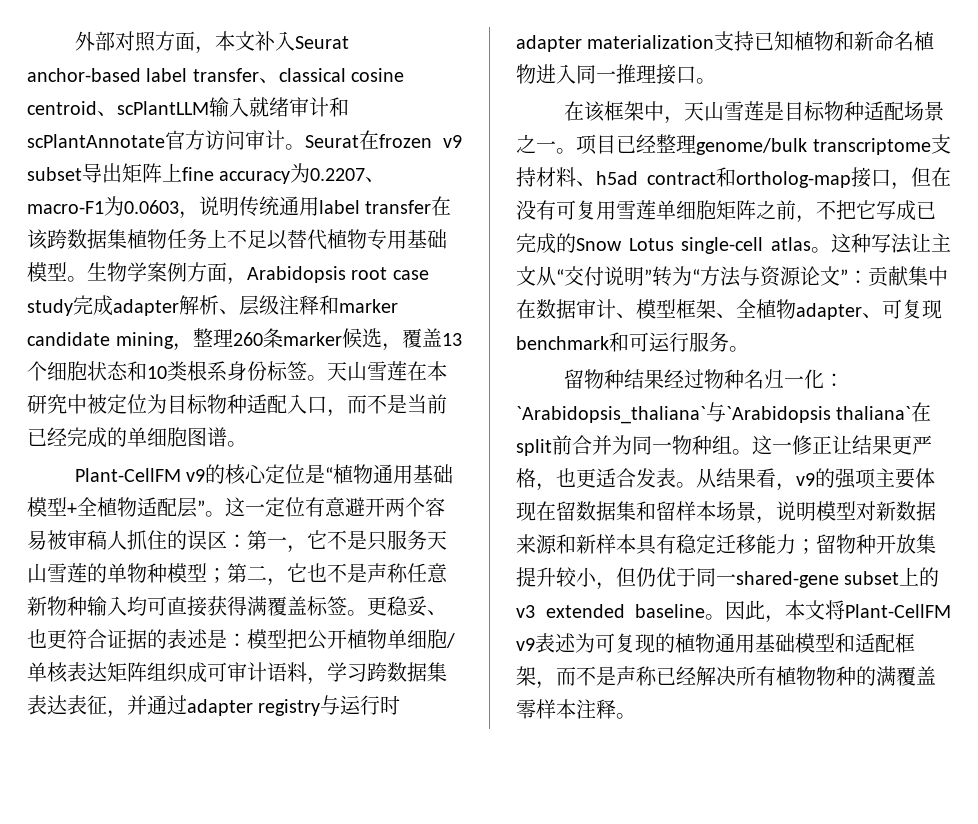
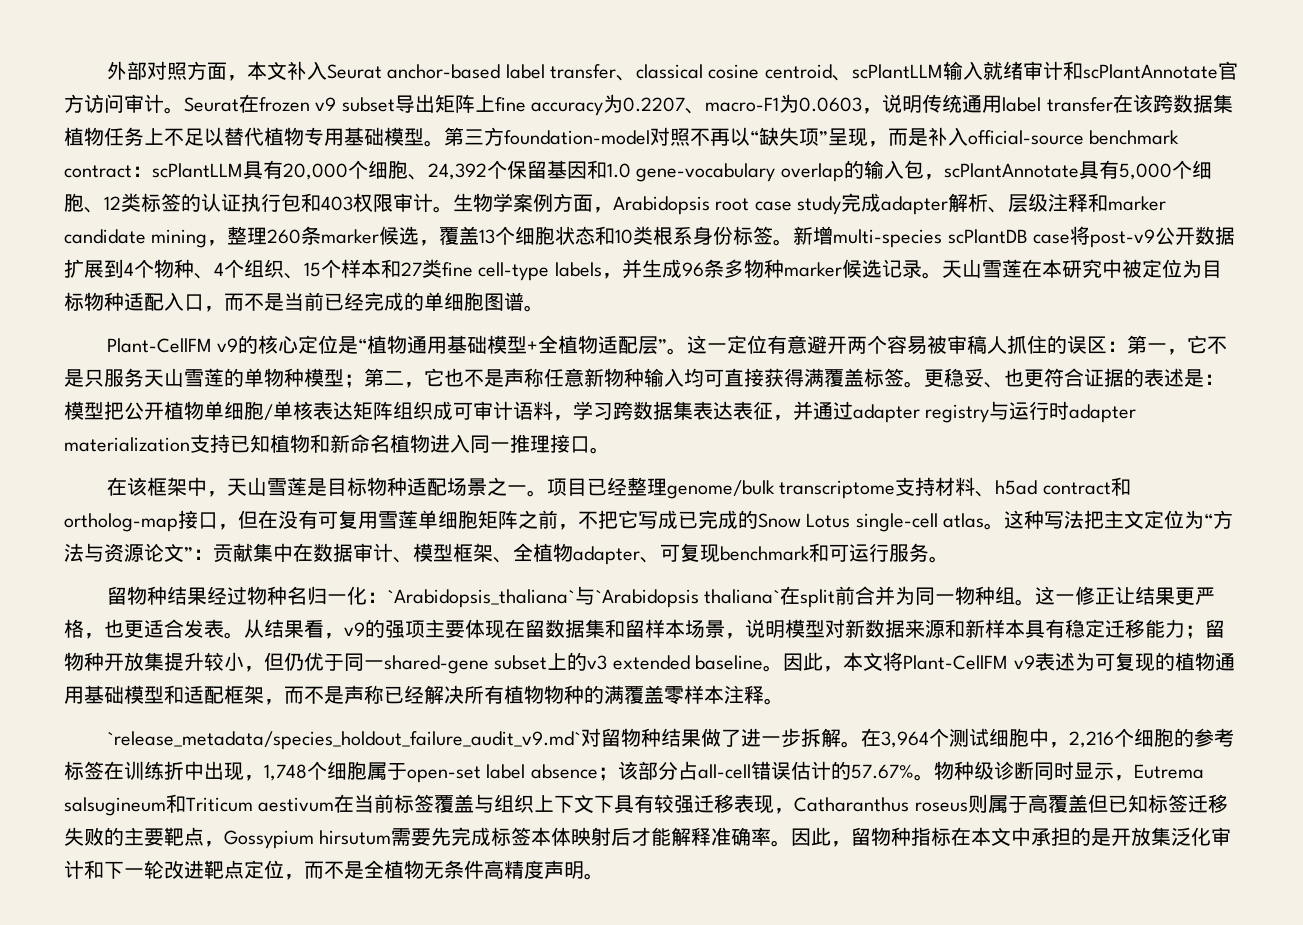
(87, 279) none -> [444,127,1180,147] [64,160,1212,182] [64,193,453,213] 第三方foundation-model对照不再以“缺失项”呈现，而是补入official-source benchmark contract：scPlantLLM具有20,000个细胞、24,392个保留基因和1.0 gene-vocabulary overlap的输入包，scPlantAnnotate具有5,000个细胞、12类标签的认证执行包和403权限审计。
(327, 378) none -> [793,226,1236,248] [64,259,942,281] 新增multi-species scPlantDB case将post-v9公开数据扩展到4个物种、4个组织、15个样本和27类fine cell-type labels，并生成96条多物种marker候选记录。
[911,233,951,252] [516,266,672,287] 让主文从“交付说明”转 -> [1084,510,1185,529] 把主文定位
(636, 716) none -> [106,728,1234,750] [64,761,1204,783] [64,794,1228,816] [64,827,1232,849] [64,860,604,880] // `release_metadata/species_holdout_failure_audit_v9.md`对留物种结果做了进一步拆解。在3,964个测试细胞中，2,216个细胞的参考标签在训练折中出现，1,748个细胞属于open-set label absence；该部分占all-cell错误估计的57.67%。物种级诊断同时显示，Eutrema salsugineum和Triticum aestivum在当前标签覆盖与组织上下文下具有较强迁移表现，Catharanthus roseus则属于高覆盖但已知标签迁移失败的主要靶点，Gossypium hirsutum需要先完成标签本体映射后才能解释准确率。因此，留物种指标在本文中承担的是开放集泛化审计和下一轮改进靶点定位，而不是全植物无条件高精度声明。

